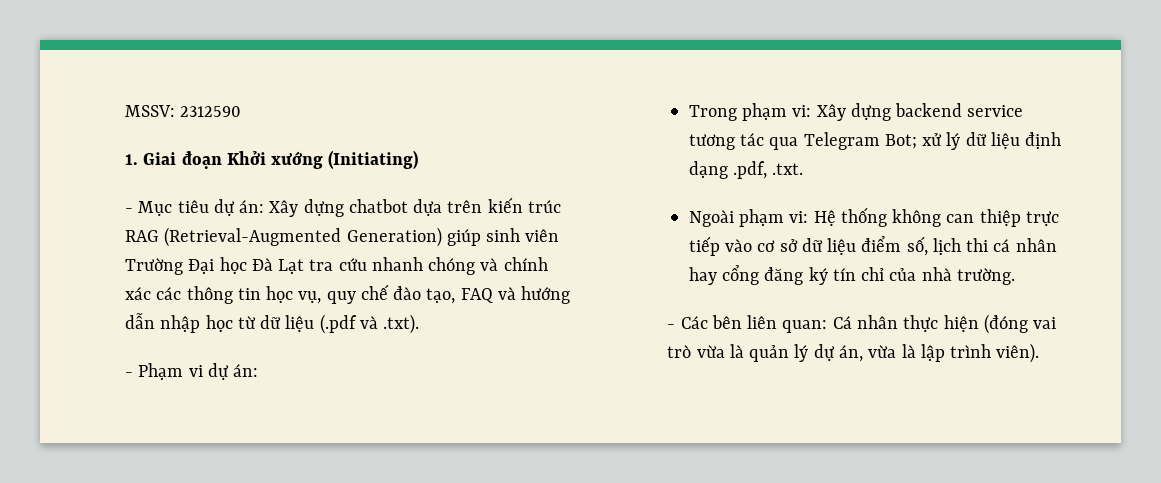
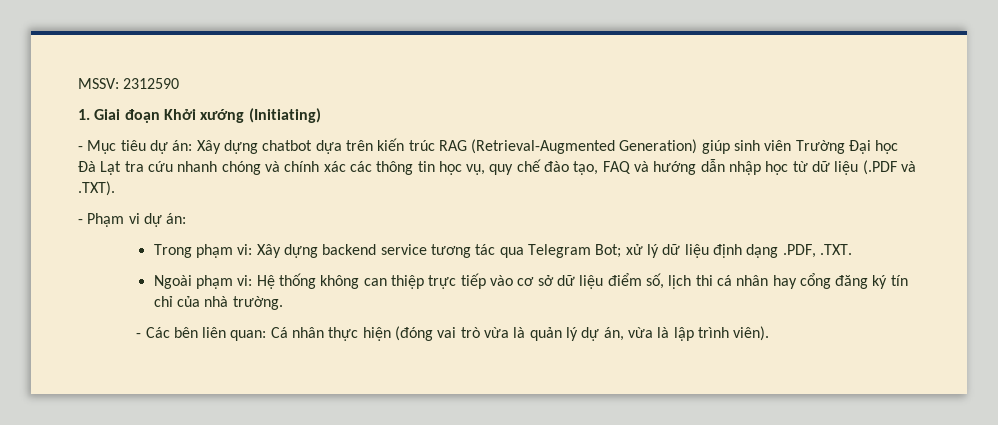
[319,314,420,334] (.pdf và .txt). -> [862,160,916,175] [78,181,115,196] (.PDF và .TXT).
[733,161,804,179] .pdf, .txt. -> [782,244,852,258] .PDF, .TXT.

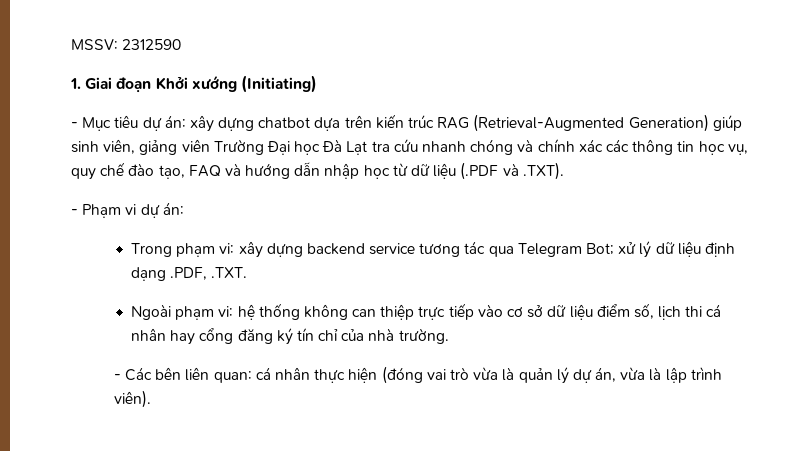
[196,140,221,154] Xây -> [189,115,214,132] xây
(761, 145) none -> [103,139,178,155] viên, giảng
[256,244,281,258] Xây -> [238,241,263,258] xây
[256,275,275,289] Hệ -> [237,304,255,320] hệ
[270,327,288,338] Cá -> [255,367,271,380] cá

